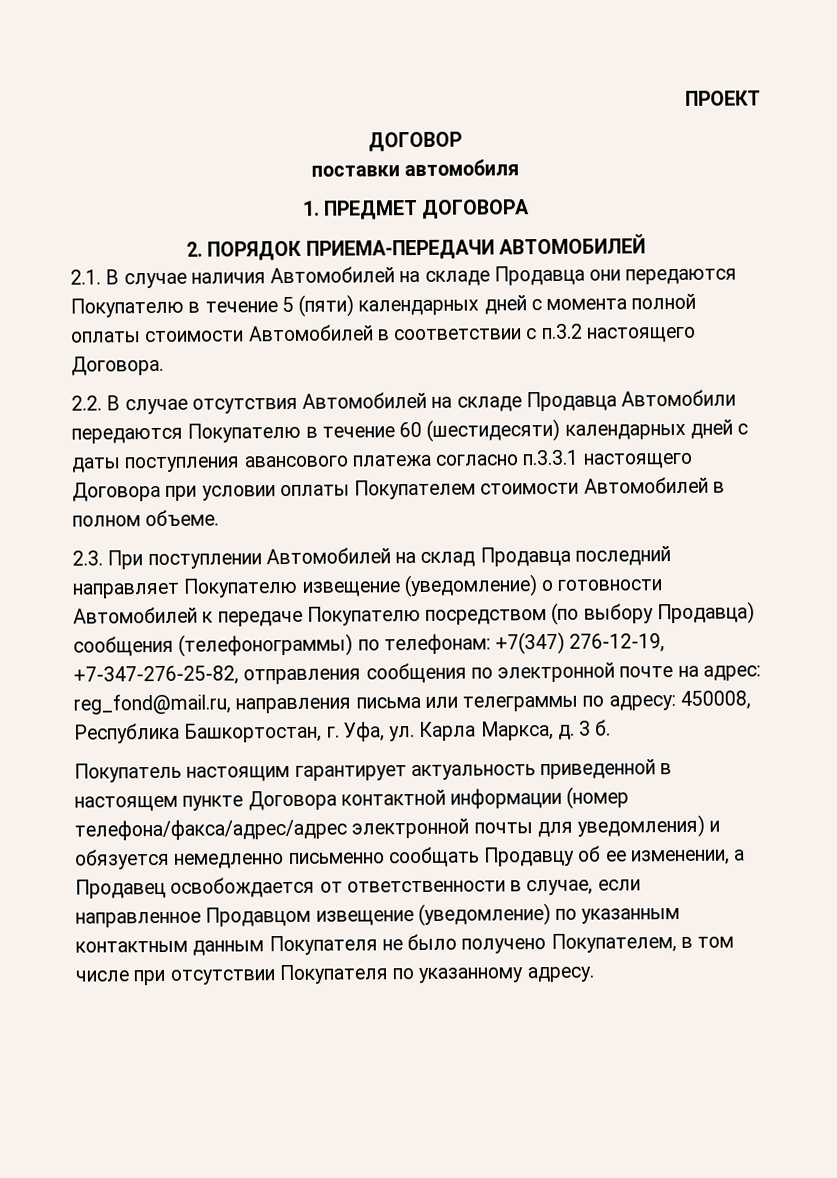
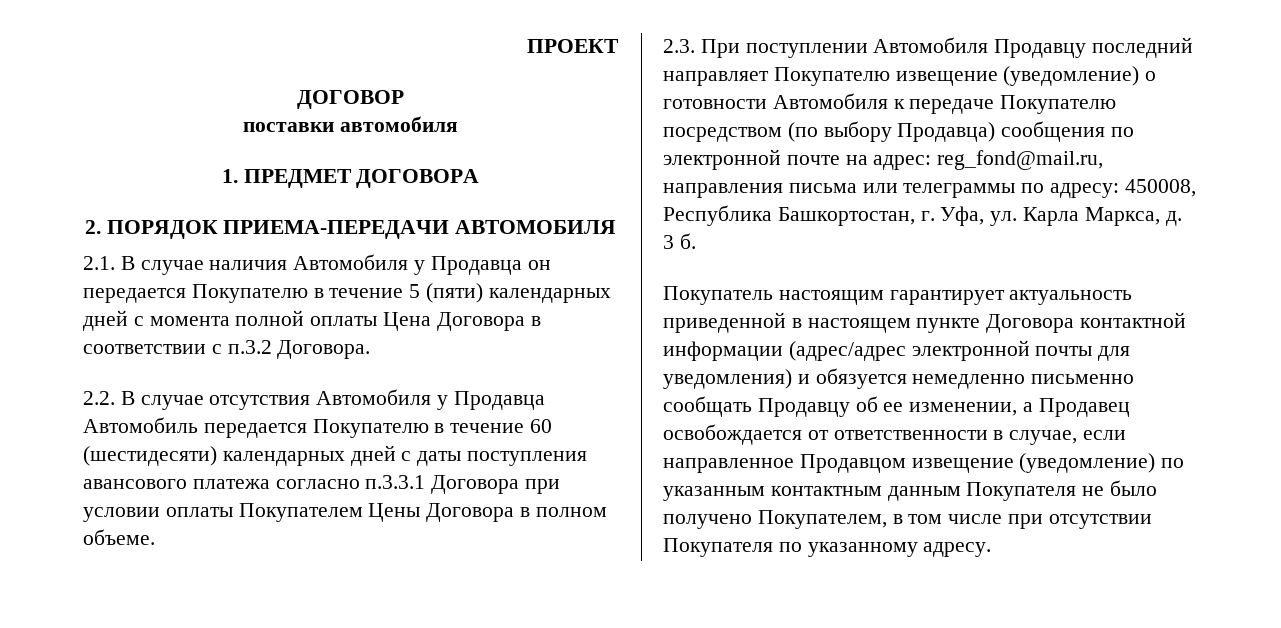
[498,233,646,255] АВТОМОБИЛЕЙ -> [455,220,617,234] АВТОМОБИЛЯ
[270,265,738,286] Автомобилей на складе Продавца они передаются -> [293,254,551,275] [83,288,186,303] Автомобиля у Продавца он передается
[145,324,374,343] стоимости Автомобилей -> [383,312,525,331] Цена Договора
[585,326,696,343] настоящего -> (272, 347) none
[302,389,737,412] [71,427,183,444] Автомобилей на складе Продавца Автомобили передаются -> [316,389,545,410] [83,417,307,438] Автомобиля у Продавца Автомобиль передается
[582,452,693,469] настоящего -> (426, 482) none
[480,476,709,495] стоимости Автомобилей -> [368,503,515,522] Цены Договора
[265,546,571,567] Автомобилей на склад Продавца -> [873,37,1087,58] Автомобиля Продавцу
[73,606,198,624] Автомобилей -> [772,93,888,109] Автомобиля
[178,631,666,657] [73,662,467,686] (телефонограммы) по телефонам: +7(347) 276-12-19, +7-347-276-25-82, отправления сообщения -> (1106, 131) none
[566,786,630,809] [74,818,347,841] (номер телефона/факса/адрес/адрес -> [788,341,906,361] (адрес/адрес

